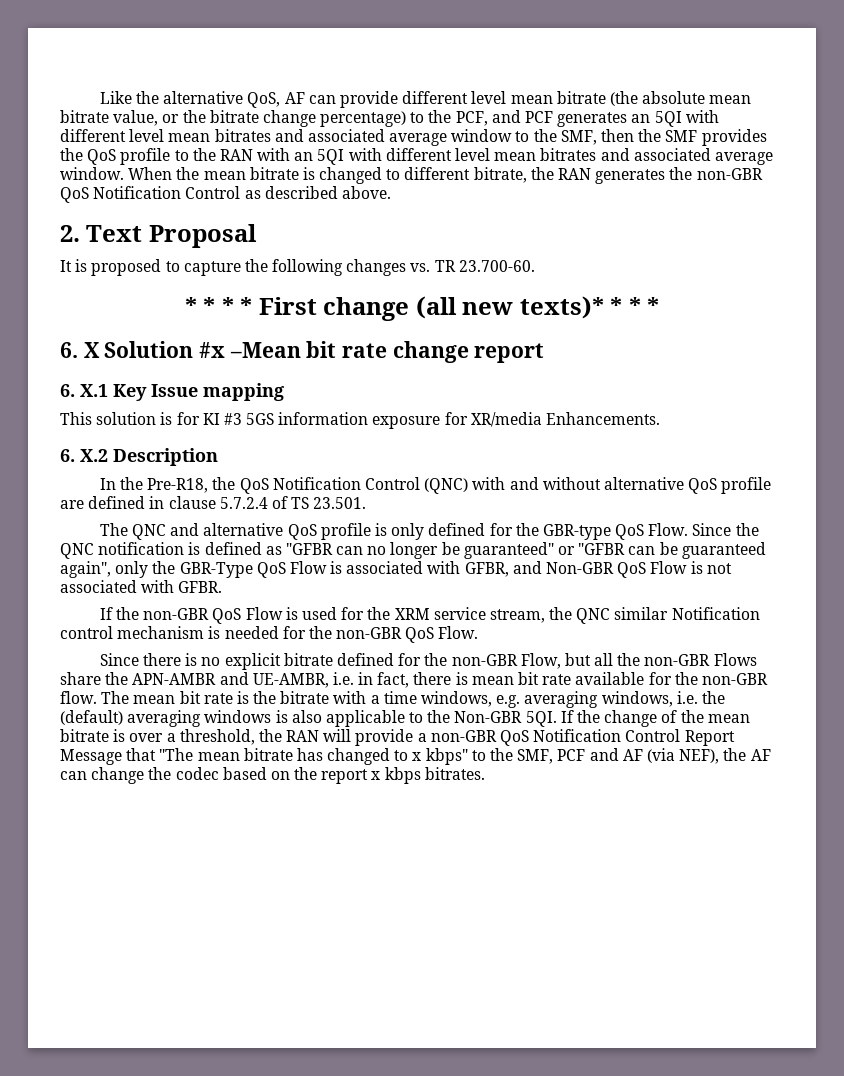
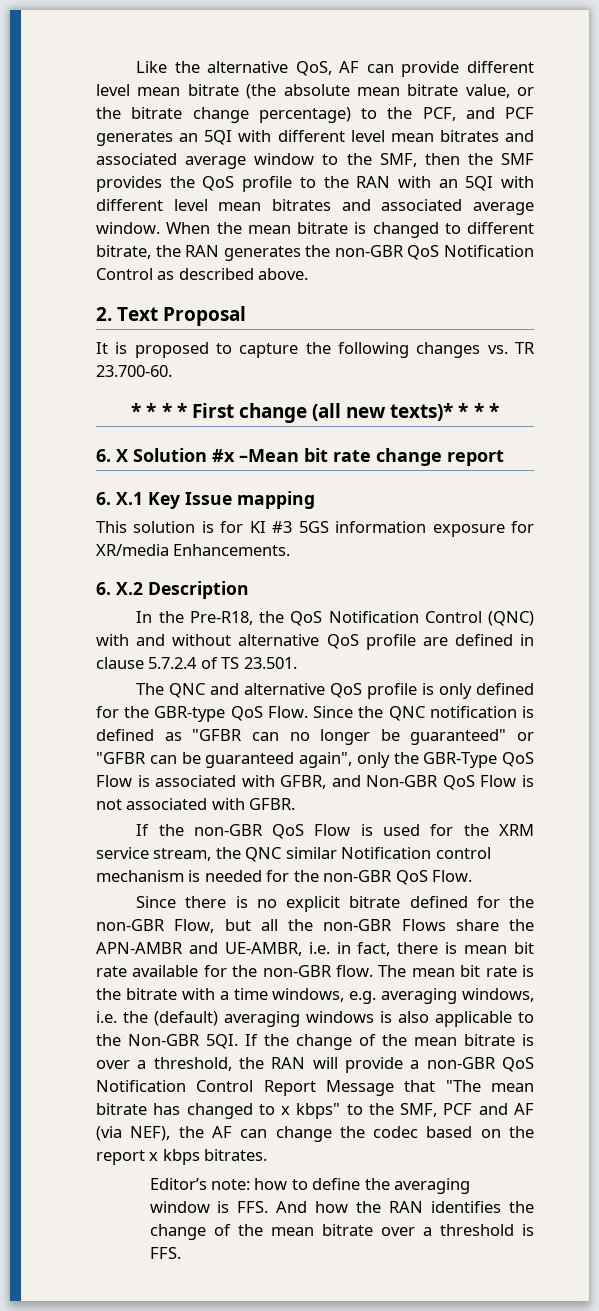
(485, 773) none -> [149,1178,471,1194] [149,1201,534,1213] [149,1224,534,1240] [149,1247,181,1259] // Editor’s note: how to define the averaging window is FFS. And how the RAN identifies the change of the mean bitrate over a threshold is FFS.

